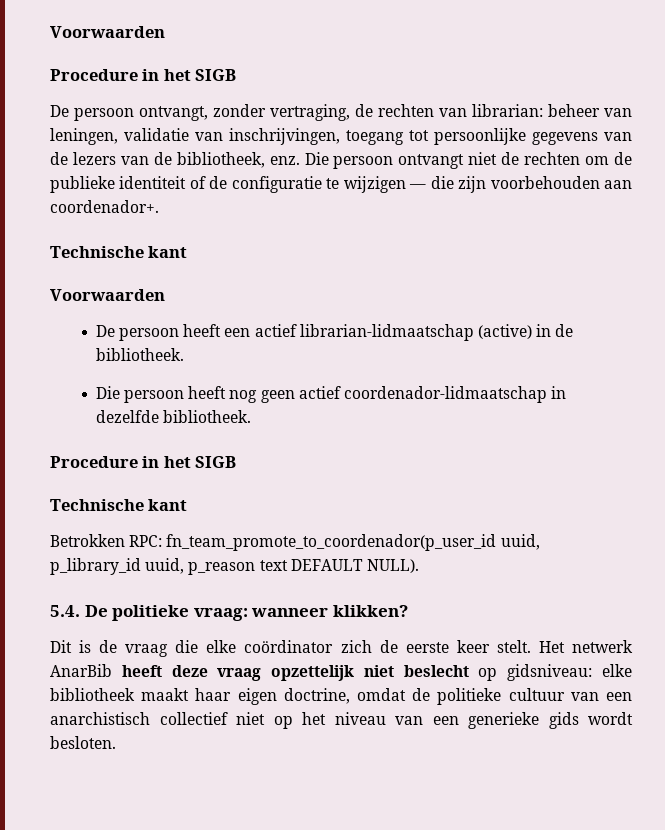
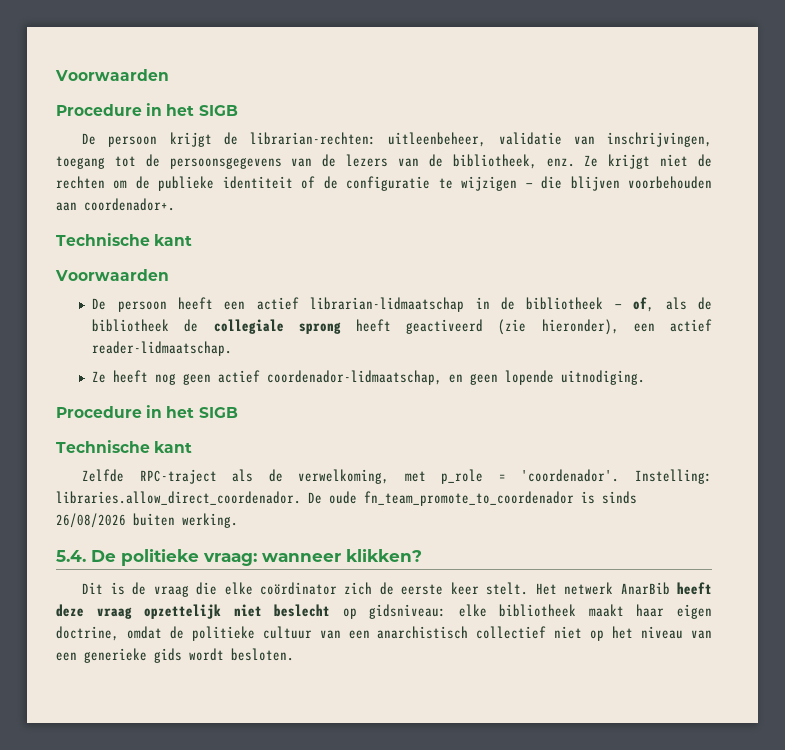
[139,104,632,121] [50,128,118,145] ontvangt, zonder vertraging, de rechten van librarian: beheer van leningen, -> [169,132,487,147] krijgt de librarian-rechten: uitleenbeheer,
[434,128,598,145] persoonlijke gegevens -> [145,154,282,169] de persoonsgegevens
[304,152,465,169] Die persoon ontvangt -> [584,154,651,169] Ze krijgt
[458,176,487,193] zijn -> [570,176,620,191] blijven
[477,324,532,339] (active) -> (465, 304) none
[95,348,184,361] [95,386,567,403] [95,410,251,423] bibliotheek. // Die persoon heeft nog geen actief coordenador-lidmaatschap in dezelfde bibliotheek. -> [526,297,712,312] [92,319,713,335] [92,341,233,356] [92,370,646,385] bibliotheek — of, als de bibliotheek de collegiale sprong heeft geactiveerd (zie hieronder), een actief reader-lidmaatschap. // Ze heeft nog geen actief coordenador-lidmaatschap, en geen lopende uitnodiging.
[50,534,540,551] [50,558,419,575] Betrokken RPC: fn_team_promote_to_coordenador(p_user_id uuid, p_library_id uuid, p_reason text DEFAULT NULL). -> [82,469,712,484] [56,491,637,506] [56,513,238,528] Zelfde RPC-traject als de verwelkoming, met p_role = 'coordenador'. Instelling: libraries.allow_direct_coordenador. De oude fn_team_promote_to_coordenador is sinds 26/08/2026 buiten werking.

